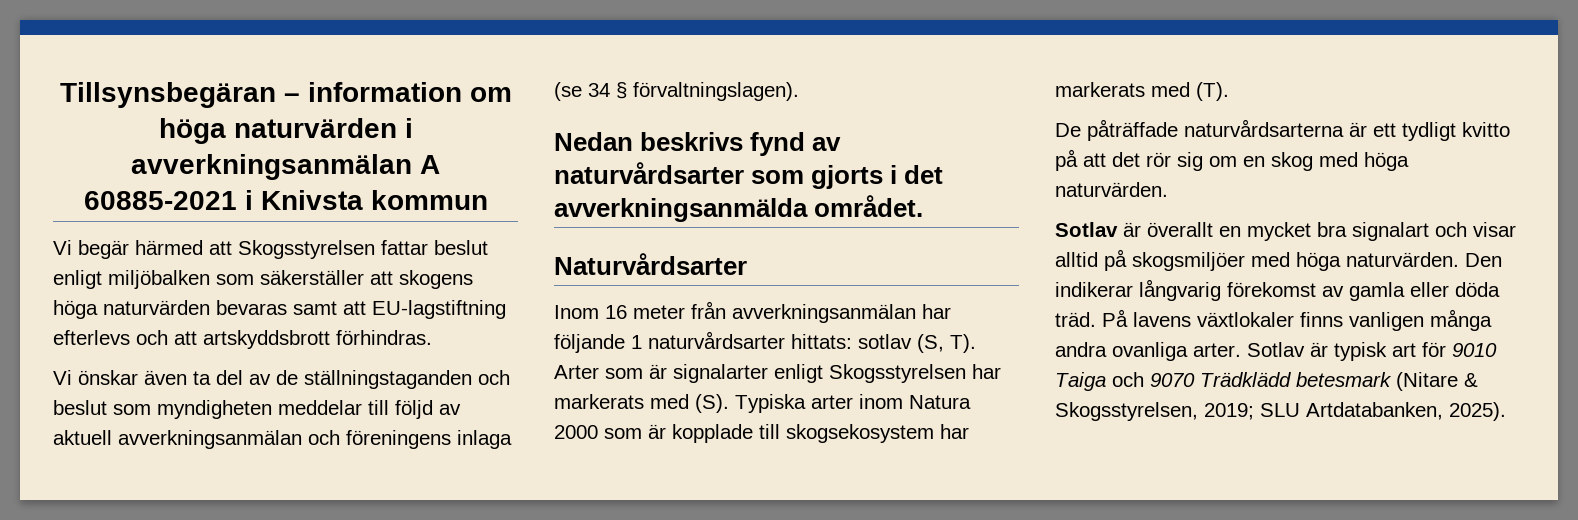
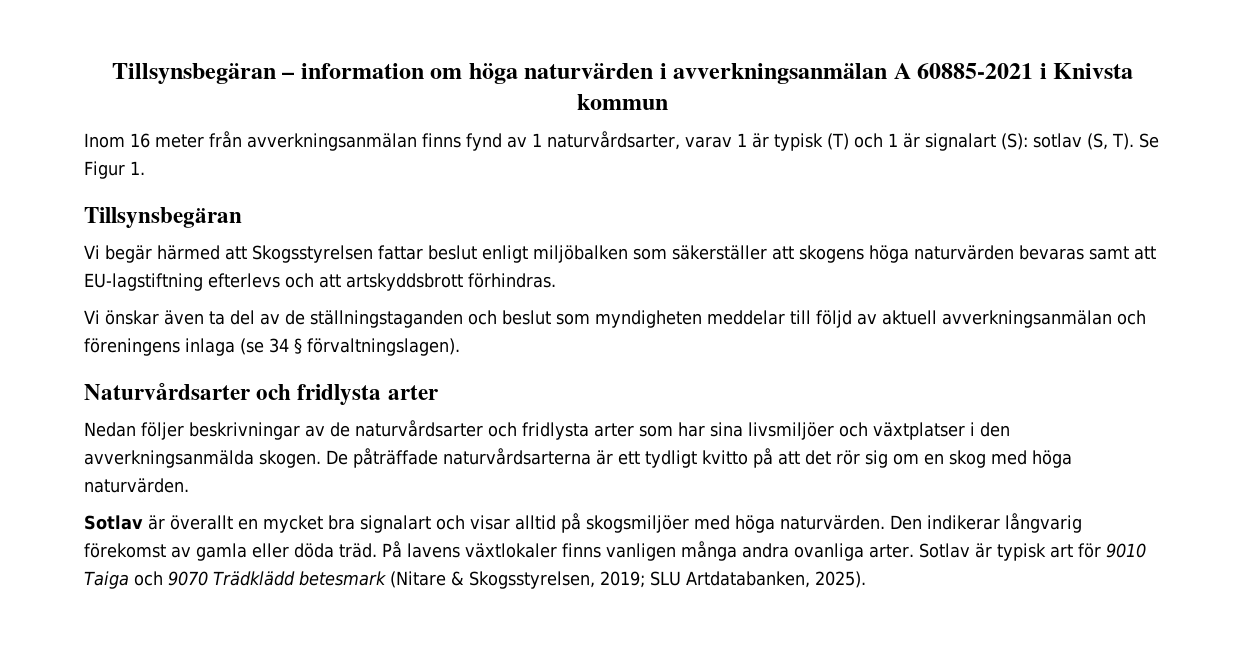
(488, 200) none -> [84,131,1159,151] [84,161,145,179] [84,207,242,228] // Inom 16 meter från avverkningsanmälan finns fynd av 1 naturvårdsarter, varav 1 är typisk (T) och 1 är signalart (S): sotlav (S, T). Se Figur 1. // Tillsynsbegäran
[554,132,842,156] [554,162,944,189] [554,195,924,222] [554,253,747,275] [554,301,951,323] [554,331,976,353] [554,364,1001,383] [554,394,971,413] [554,424,969,443] [1055,82,1229,101] Nedan beskrivs fynd av naturvårdsarter som gjorts i det avverkningsanmälda området. // Naturvårdsarter // Inom 16 meter från avverkningsanmälan har följande 1 naturvårdsarter hittats: sotlav (S, T). Arter som är signalarter enligt Skogsstyrelsen har markerats med (S). Typiska arter inom Natura 2000 som är kopplade till skogsekosystem har markerats med (T). // -> [84,382,438,405] [84,420,1010,440] [84,450,321,468] Naturvårdsarter och fridlysta arter // Nedan följer beskrivningar av de naturvårdsarter och fridlysta arter som har sina livsmiljöer och växtplatser i den avverkningsanmälda skogen.

